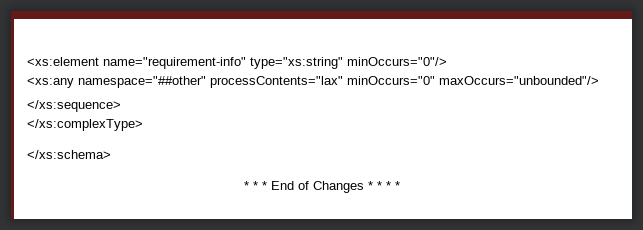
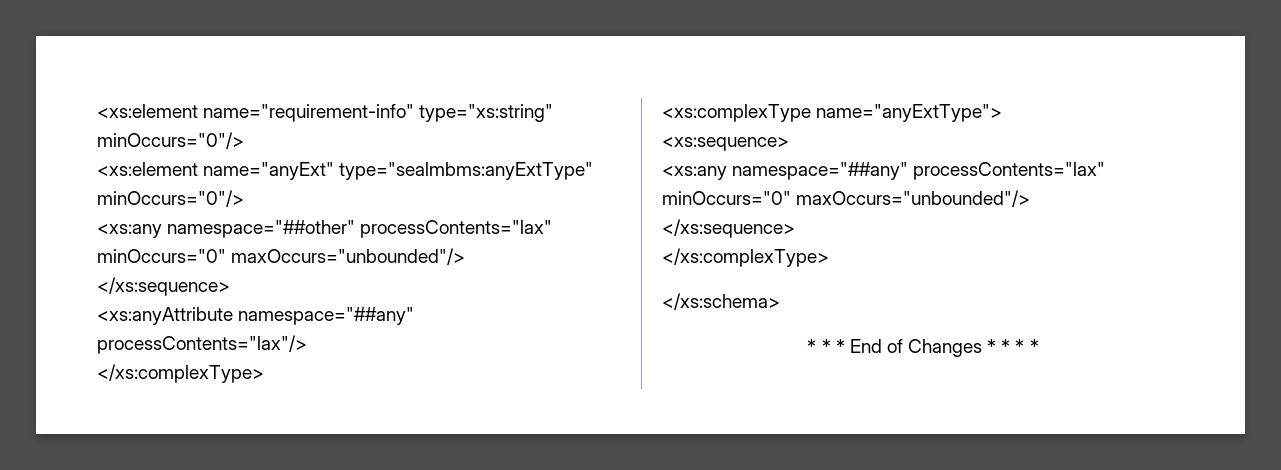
(447, 61) none -> [97,162,594,180] [97,190,244,207] // <xs:element name="anyExt" type="sealmbms:anyExtType" minOccurs="0"/>
(121, 106) none -> [97,307,415,325] [97,335,307,354] [97,364,264,383] [662,104,1003,122] [662,137,789,151] [662,162,1106,180] [662,190,1031,207] [662,219,795,238] // <xs:anyAttribute namespace="##any" processContents="lax"/> // </xs:complexType> // <xs:complexType name="anyExtType"> // <xs:sequence> // <xs:any namespace="##any" processContents="lax" minOccurs="0" maxOccurs="unbounded"/> // </xs:sequence>

